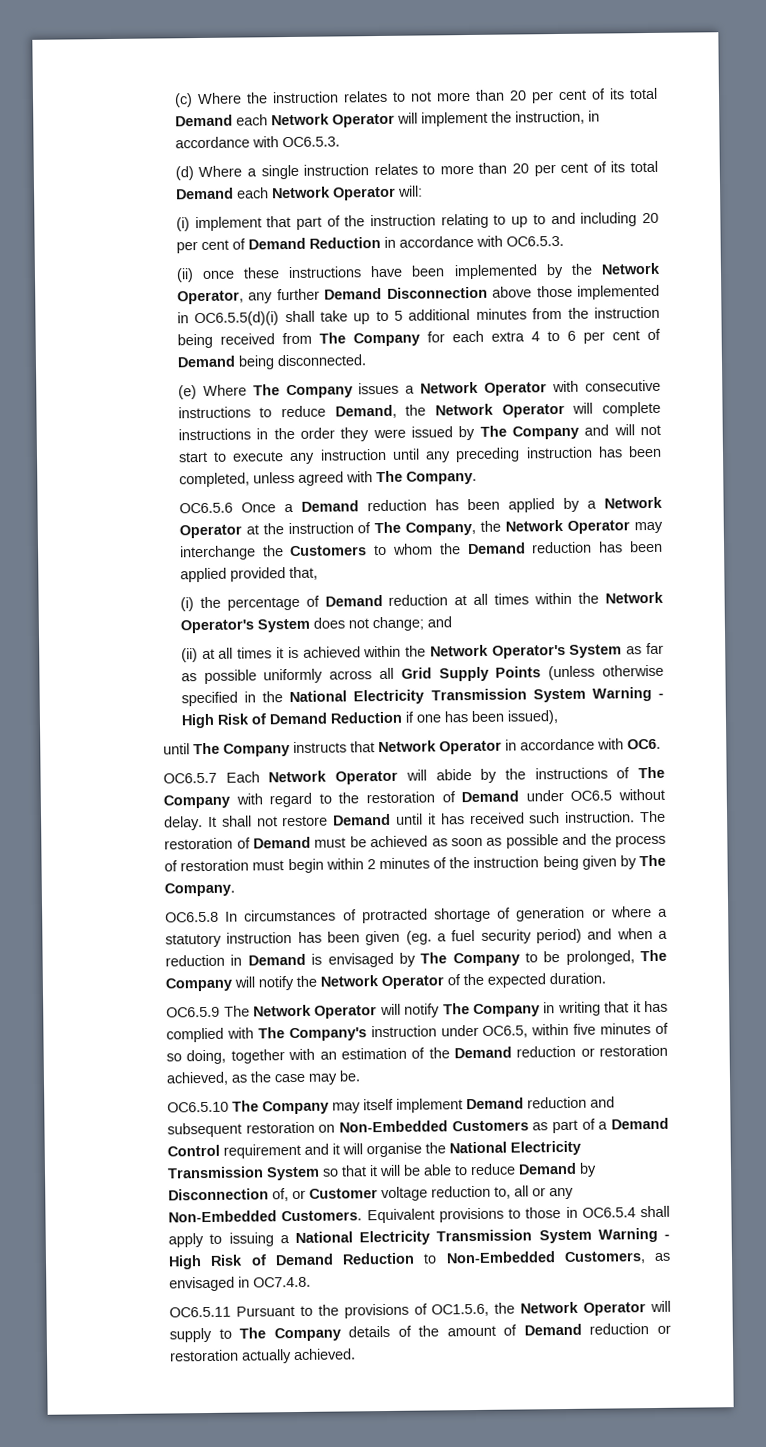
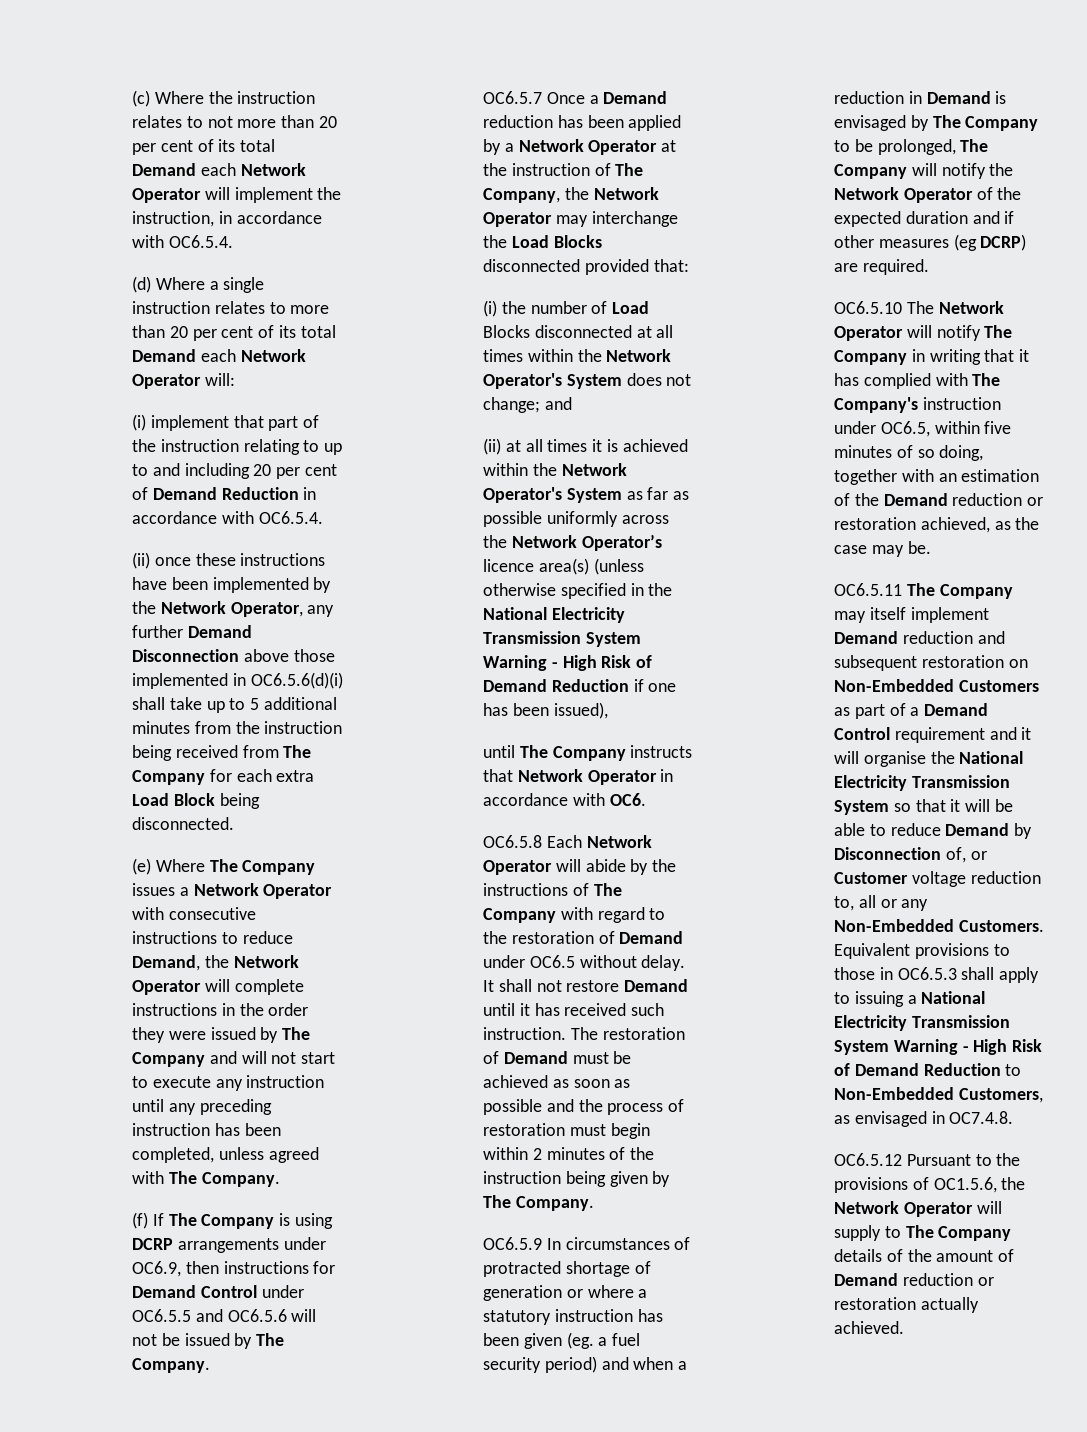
[281,136,340,148] OC6.5.3. -> [169,235,234,248] OC6.5.4.
[505,235,564,247] OC6.5.3. -> [258,511,323,524] OC6.5.4.
[194,311,280,327] OC6.5.5(d)(i) -> [250,672,343,689] OC6.5.6(d)(i)
[530,328,661,344] [176,355,236,368] 4 to 6 per cent of Demand -> [132,793,216,806] Load Block
[178,502,233,514] OC6.5.6 -> [132,1212,333,1229] [132,1237,326,1253] [132,1261,336,1277] [132,1285,304,1298] [132,1309,317,1322] [132,1333,285,1349] [132,1358,211,1373] [483,91,543,104] (f) If The Company is using DCRP arrangements under OC6.9, then instructions for Demand Control under OC6.5.5 and OC6.5.6 will not be issued by The Company. // OC6.5.7
[290,540,663,557] [179,566,318,583] [179,594,449,612] Customers to whom the Demand reduction has been applied provided that, // (i) the percentage of Demand reduction -> [512,235,602,248] [483,259,689,275] [483,300,650,317] [483,325,633,338] Load Blocks disconnected provided that: // (i) the number of Load Blocks disconnected
[379,666,542,682] all Grid Supply Points -> [483,534,662,551] [483,558,590,575] the Network Operator’s licence area(s)
[163,772,218,784] OC6.5.7 -> [483,835,543,848] OC6.5.8
[165,911,220,923] OC6.5.8 -> [483,1237,543,1250] OC6.5.9
[549,972,607,985] [166,1006,221,1018] duration. // OC6.5.9 -> [906,211,1015,224] [834,234,1027,251] [834,259,930,275] [834,301,903,314] duration and if other measures (eg DCRP) are required. // OC6.5.10
[167,1101,230,1113] OC6.5.10 -> [834,583,903,596] OC6.5.11
[581,1207,636,1218] OC6.5.4 -> [897,967,957,980] OC6.5.3
[169,1306,232,1318] OC6.5.11 -> [834,1153,903,1166] OC6.5.12

